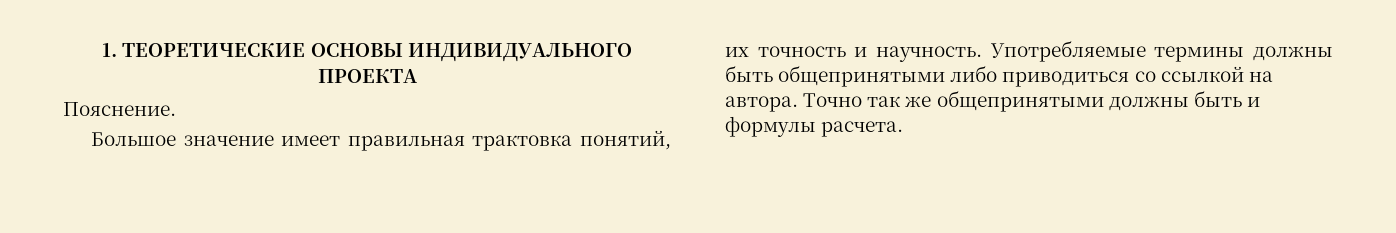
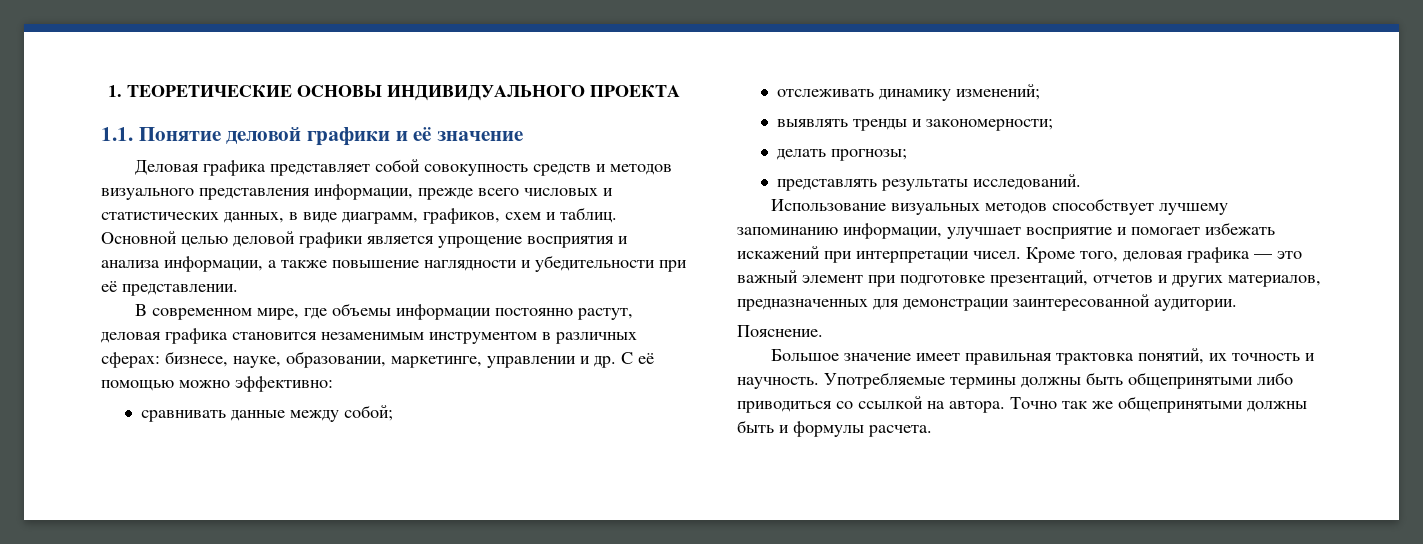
(417, 76) none -> [101,127,524,146] [135,159,673,176] [101,184,613,200] [101,207,617,224] [101,231,628,248] [101,255,687,272] [101,281,238,296] [135,303,634,320] [101,328,637,344] [101,351,654,368] [101,376,333,392] [141,405,394,422] [777,84,1041,101] [777,119,1054,131] [777,149,908,161] [777,174,1082,191] [771,198,1229,215] [737,222,1275,239] [737,246,1302,263] [737,270,1321,287] [737,294,1237,311] // 1.1. Понятие деловой графики и её значение // Деловая графика представляет собой совокупность средств и методов визуального представления информации, прежде всего числовых и статистических данных, в виде диаграмм, графиков, схем и таблиц. Основной целью деловой графики является упрощение восприятия и анализа информации, а также повышение наглядности и убедительности при её представлении. // В современном мире, где объемы информации постоянно растут, деловая графика становится незаменимым инструментом в различных сферах: бизнесе, науке, образовании, маркетинге, управлении и др. С её помощью можно эффективно: // сравнивать данные между собой; // отслеживать динамику изменений; // выявлять тренды и закономерности; // делать прогнозы; // представлять результаты исследований. // Использование визуальных методов способствует лучшему запоминанию информации, улучшает восприятие и помогает избежать искажений при интерпретации чисел. Кроме того, деловая графика — это важный элемент при подготовке презентаций, отчетов и других материалов, предназначенных для демонстрации заинтересованной аудитории.

